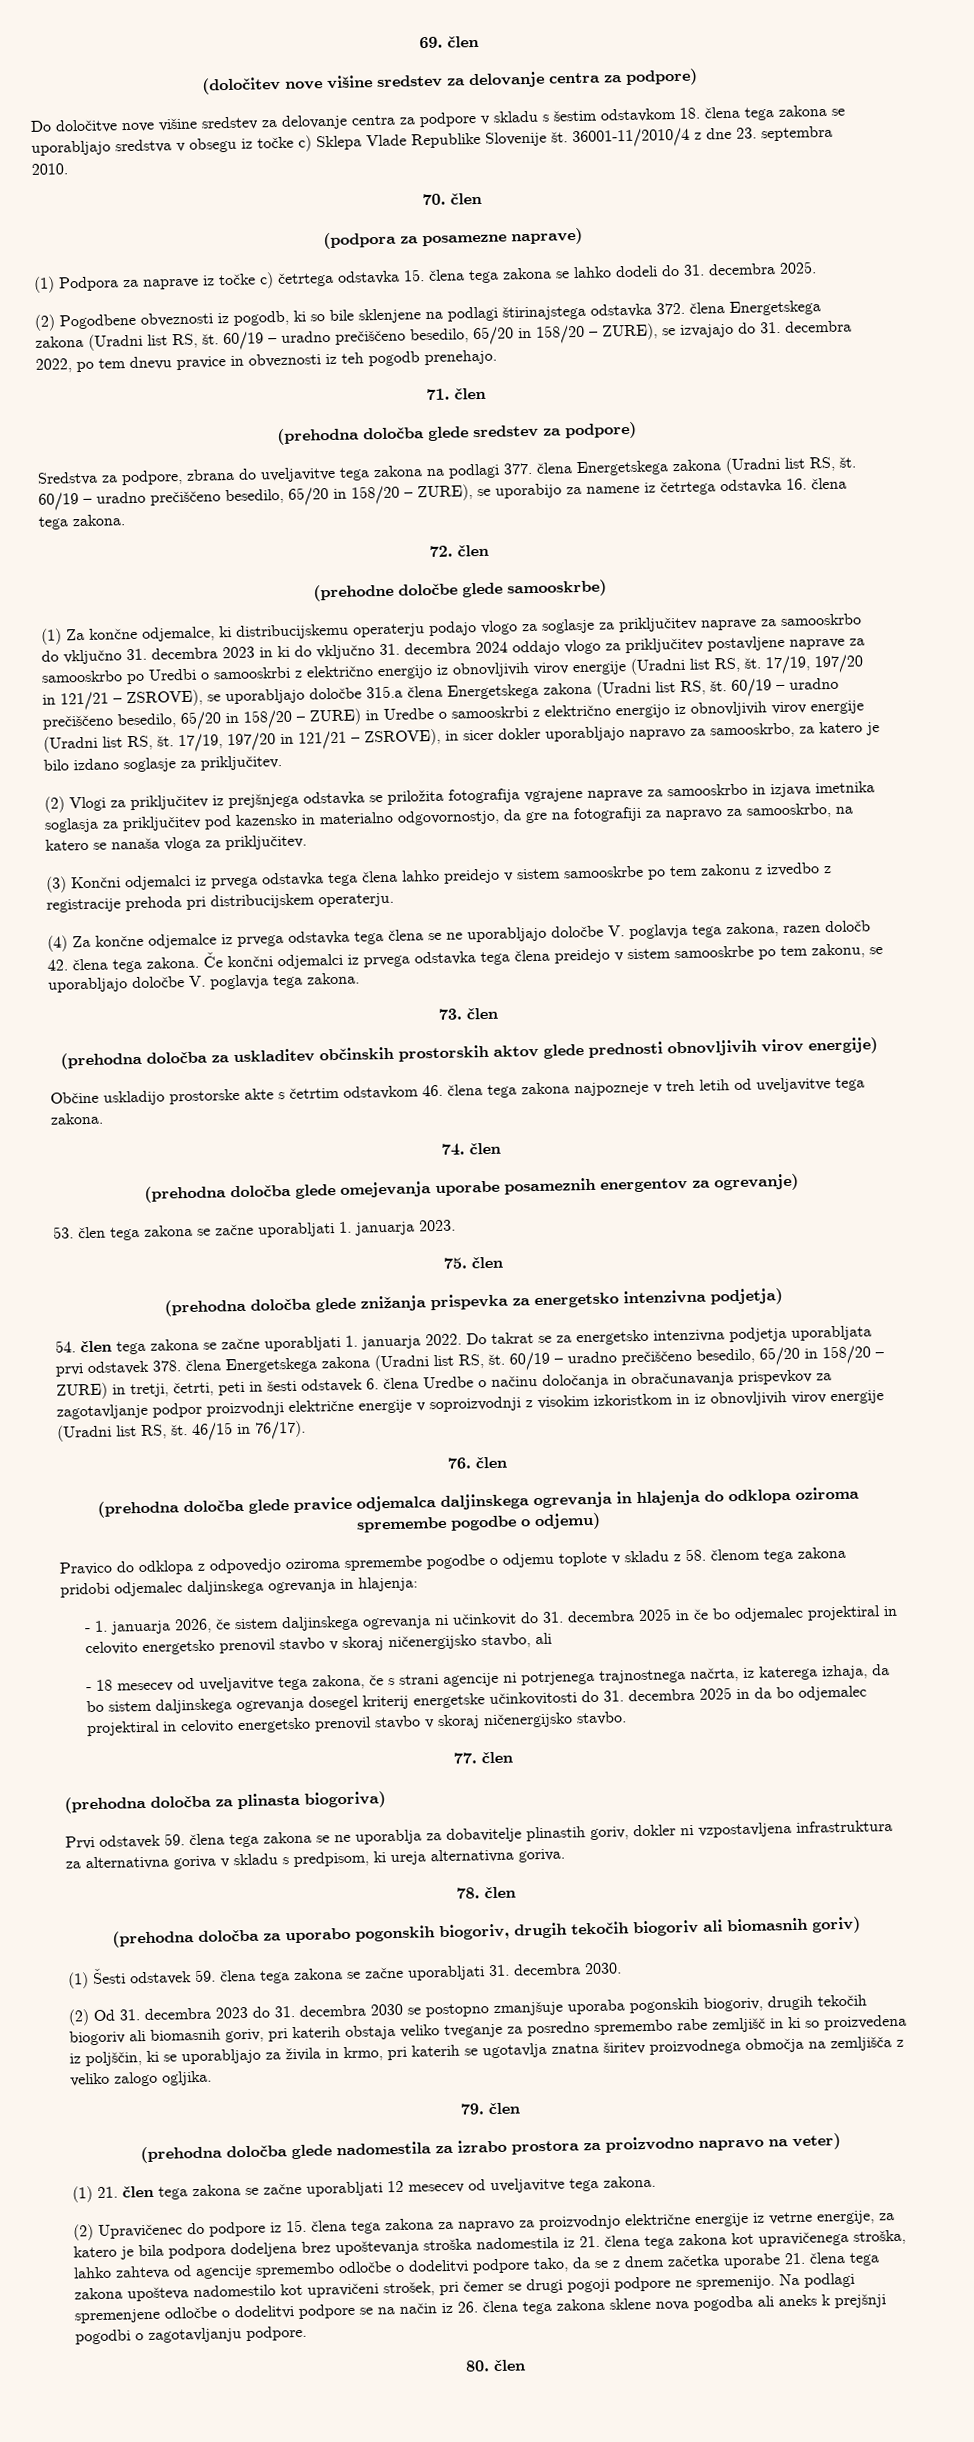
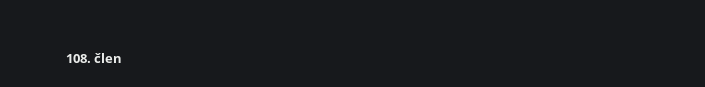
[418,35,479,49] [201,68,698,95] [30,104,845,134] [31,125,833,156] [31,163,68,175] [421,192,482,206] [322,227,583,250] [33,261,817,293] [34,300,821,331] [35,320,852,351] [35,349,497,373] [425,387,486,401] [276,421,637,446] [37,456,856,486] [38,477,847,511] [38,514,125,530] [428,544,489,558] [312,579,607,602] [41,613,862,645] [41,635,865,665] [41,654,864,685] [42,677,839,711] [42,700,864,731] [43,721,880,753] [43,755,282,773] [44,781,875,813] [44,803,853,833] [45,834,307,852] [46,862,832,893] [46,892,394,913] [47,920,871,952] [47,943,883,973] [48,972,360,993] [437,1007,498,1020] [59,1037,878,1070] [50,1077,865,1106] [50,1112,103,1125] [440,1142,501,1156] [144,1173,799,1203] [53,1219,456,1241] [442,1256,503,1269] [164,1288,783,1317] [55,1325,872,1355] [55,1345,884,1377] [56,1369,832,1400] [56,1390,884,1420] [57,1420,306,1442] [446,1456,507,1469] [96,1486,859,1518] [355,1512,601,1533] [59,1546,846,1576] [60,1576,418,1598] [85,1605,899,1635] [85,1632,553,1656] [86,1664,891,1693] [86,1685,868,1714] [86,1711,628,1737] [452,1751,513,1764] [64,1791,386,1814] [65,1819,893,1850] [65,1848,565,1871] [455,1886,516,1899] [112,1916,861,1948] [67,1962,622,1989] [68,1994,867,2026] [69,2014,907,2046] [69,2036,904,2067] [70,2070,212,2087] [459,2102,520,2115] [140,2133,841,2164] [72,2175,656,2203] [73,2210,895,2241] [73,2229,906,2260] [73,2252,880,2280] [74,2272,855,2302] [74,2293,886,2324] [75,2325,307,2345] [464,2359,526,2372] 69. člen // (določitev nove višine sredstev za delovanje centra za podpore) // Do določitve nove višine sredstev za delovanje centra za podpore v skladu s šestim odstavkom 18. člena tega zakona se uporabljajo sredstva v obsegu iz točke c) Sklepa Vlade Republike Slovenije št. 36001-11/2010/4 z dne 23. septembra 2010. // 70. člen // (podpora za posamezne naprave) // (1) Podpora za naprave iz točke c) četrtega odstavka 15. člena tega zakona se lahko dodeli do 31. decembra 2025. // (2) Pogodbene obveznosti iz pogodb, ki so bile sklenjene na podlagi štirinajstega odstavka 372. člena Energetskega zakona (Uradni list RS, št. 60/19 – uradno prečiščeno besedilo, 65/20 in 158/20 – ZURE), se izvajajo do 31. decembra 2022, po tem dnevu pravice in obveznosti iz teh pogodb prenehajo. // 71. člen // (prehodna določba glede sredstev za podpore) // Sredstva za podpore, zbrana do uveljavitve tega zakona na podlagi 377. člena Energetskega zakona (Uradni list RS, št. 60/19 – uradno prečiščeno besedilo, 65/20 in 158/20 – ZURE), se uporabijo za namene iz četrtega odstavka 16. člena tega zakona. // 72. člen // (prehodne določbe glede samooskrbe) // (1) Za končne odjemalce, ki distribucijskemu operaterju podajo vlogo za soglasje za priključitev naprave za samooskrbo do vključno 31. decembra 2023 in ki do vključno 31. decembra 2024 oddajo vlogo za priključitev postavljene naprave za samooskrbo po Uredbi o samooskrbi z električno energijo iz obnovljivih virov energije (Uradni list RS, št. 17/19, 197/20 in 121/21 – ZSROVE), se uporabljajo določbe 315.a člena Energetskega zakona (Uradni list RS, št. 60/19 – uradno prečiščeno besedilo, 65/20 in 158/20 – ZURE) in Uredbe o samooskrbi z električno energijo iz obnovljivih virov energije (Uradni list RS, št. 17/19, 197/20 in 121/21 – ZSROVE), in sicer dokler uporabljajo napravo za samooskrbo, za katero je bilo izdano soglasje za priključitev. // (2) Vlogi za priključitev iz prejšnjega odstavka se priložita fotografija vgrajene naprave za samooskrbo in izjava imetnika soglasja za priključitev pod kazensko in materialno odgovornostjo, da gre na fotografiji za napravo za samooskrbo, na katero se nanaša vloga za priključitev. // (3) Končni odjemalci iz prvega odstavka tega člena lahko preidejo v sistem samooskrbe po tem zakonu z izvedbo z registracije prehoda pri distribucijskem operaterju. // (4) Za končne odjemalce iz prvega odstavka tega člena se ne uporabljajo določbe V. poglavja tega zakona, razen določb 42. člena tega zakona. Če končni odjemalci iz prvega odstavka tega člena preidejo v sistem samooskrbe po tem zakonu, se uporabljajo določbe V. poglavja tega zakona. // 73. člen // (prehodna določba za uskladitev občinskih prostorskih aktov glede prednosti obnovljivih virov energije) // Občine uskladijo prostorske akte s četrtim odstavkom 46. člena tega zakona najpozneje v treh letih od uveljavitve tega zakona. // 74. člen // (prehodna določba glede omejevanja uporabe posameznih energentov za ogrevanje) // 53. člen tega zakona se začne uporabljati 1. januarja 2023. // 75. člen // (prehodna določba glede znižanja prispevka za energetsko intenzivna podjetja) // 54. člen tega zakona se začne uporabljati 1. januarja 2022. Do takrat se za energetsko intenzivna podjetja uporabljata prvi odstavek 378. člena Energetskega zakona (Uradni list RS, št. 60/19 – uradno prečiščeno besedilo, 65/20 in 158/20 – ZURE) in tretji, četrti, peti in šesti odstavek 6. člena Uredbe o načinu določanja in obračunavanja prispevkov za zagotavljanje podpor proizvodnji električne energije v soproizvodnji z visokim izkoristkom in iz obnovljivih virov energije (Uradni list RS, št. 46/15 in 76/17). // 76. člen // (prehodna določba glede pravice odjemalca daljinskega ogrevanja in hlajenja do odklopa oziroma spremembe pogodbe o odjemu) // Pravico do odklopa z odpovedjo oziroma spremembe pogodbe o odjemu toplote v skladu z 58. členom tega zakona pridobi odjemalec daljinskega ogrevanja in hlajenja: // - 1. januarja 2026, če sistem daljinskega ogrevanja ni učinkovit do 31. decembra 2025 in če bo odjemalec projektiral in celovito energetsko prenovil stavbo v skoraj ničenergijsko stavbo, ali // - 18 mesecev od uveljavitve tega zakona, če s strani agencije ni potrjenega trajnostnega načrta, iz katerega izhaja, da bo sistem daljinskega ogrevanja dosegel kriterij energetske učinkovitosti do 31. decembra 2025 in da bo odjemalec projektiral in celovito energetsko prenovil stavbo v skoraj ničenergijsko stavbo. // 77. člen // (prehodna določba za plinasta biogoriva) // Prvi odstavek 59. člena tega zakona se ne uporablja za dobavitelje plinastih goriv, dokler ni vzpostavljena infrastruktura za alternativna goriva v skladu s predpisom, ki ureja alternativna goriva. // 78. člen // (prehodna določba za uporabo pogonskih biogoriv, drugih tekočih biogoriv ali biomasnih goriv) // (1) Šesti odstavek 59. člena tega zakona se začne uporabljati 31. decembra 2030. // (2) Od 31. decembra 2023 do 31. decembra 2030 se postopno zmanjšuje uporaba pogonskih biogoriv, drugih tekočih biogoriv ali biomasnih goriv, pri katerih obstaja veliko tveganje za posredno spremembo rabe zemljišč in ki so proizvedena iz poljščin, ki se uporabljajo za živila in krmo, pri katerih se ugotavlja znatna širitev proizvodnega območja na zemljišča z veliko zalogo ogljika. // 79. člen // (prehodna določba glede nadomestila za izrabo prostora za proizvodno napravo na veter) // (1) 21. člen tega zakona se začne uporabljati 12 mesecev od uveljavitve tega zakona. // (2) Upravičenec do podpore iz 15. člena tega zakona za napravo za proizvodnjo električne energije iz vetrne energije, za katero je bila podpora dodeljena brez upoštevanja stroška nadomestila iz 21. člena tega zakona kot upravičenega stroška, lahko zahteva od agencije spremembo odločbe o dodelitvi podpore tako, da se z dnem začetka uporabe 21. člena tega zakona upošteva nadomestilo kot upravičeni strošek, pri čemer se drugi pogoji podpore ne spremenijo. Na podlagi spremenjene odločbe o dodelitvi podpore se na način iz 26. člena tega zakona sklene nova pogodba ali aneks k prejšnji pogodbi o zagotavljanju podpore. // 80. člen -> [66,53,123,63] 108. člen

